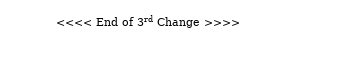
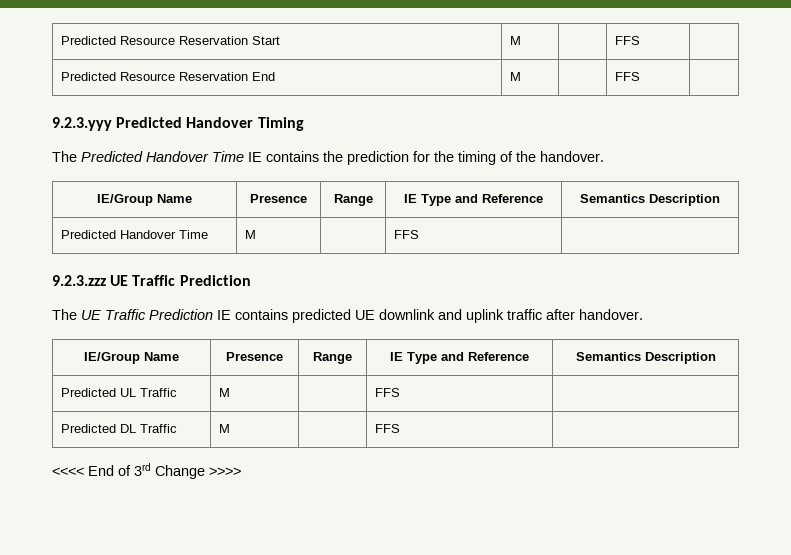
(56, 23) none -> [61,36,281,45] [510,36,522,45] [615,36,641,45] [61,72,276,81] [510,72,522,81] [615,72,641,81] [52,117,304,131] [52,151,604,165] [97,194,192,206] [250,194,307,203] [333,194,373,206] [404,194,543,206] [580,194,720,206] [61,230,209,239] [245,230,257,239] [394,230,420,239] [52,275,251,286] [52,309,643,323] [84,352,179,364] [226,352,283,361] [313,352,352,364] [390,352,529,364] [575,352,716,364] [61,388,178,397] [219,388,231,397] [375,388,401,397] [61,424,178,433] [219,424,231,433] [375,424,401,433] Predicted Resource Reservation Start | M | | FFS | // Predicted Resource Reservation End | M | | FFS | // 9.2.3.yyy Predicted Handover Timing // The Predicted Handover Time IE contains the prediction for the timing of the handover. // IE/Group Name | Presence | Range | IE Type and Reference | Semantics Description // Predicted Handover Time | M | | FFS | // 9.2.3.zzz UE Traffic Prediction // The UE Traffic Prediction IE contains predicted UE downlink and uplink traffic after handover. // IE/Group Name | Presence | Range | IE Type and Reference | Semantics Description // Predicted UL Traffic | M | | FFS | // Predicted DL Traffic | M | | FFS | //

